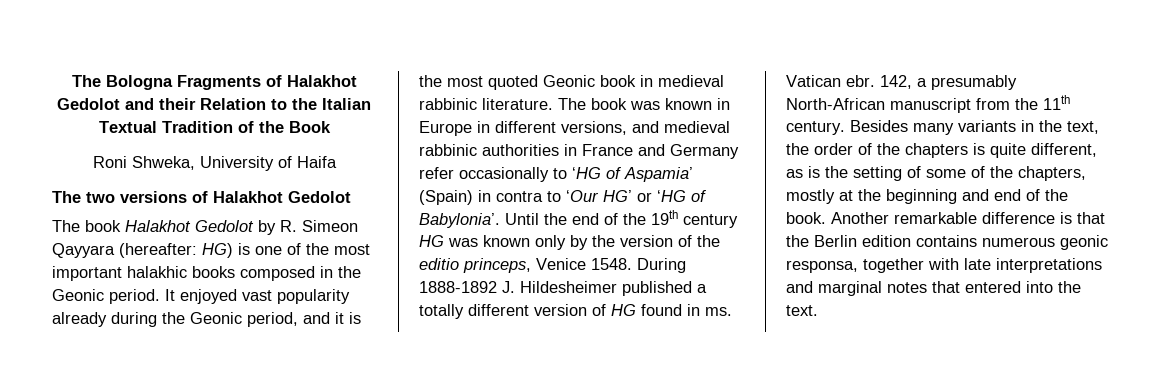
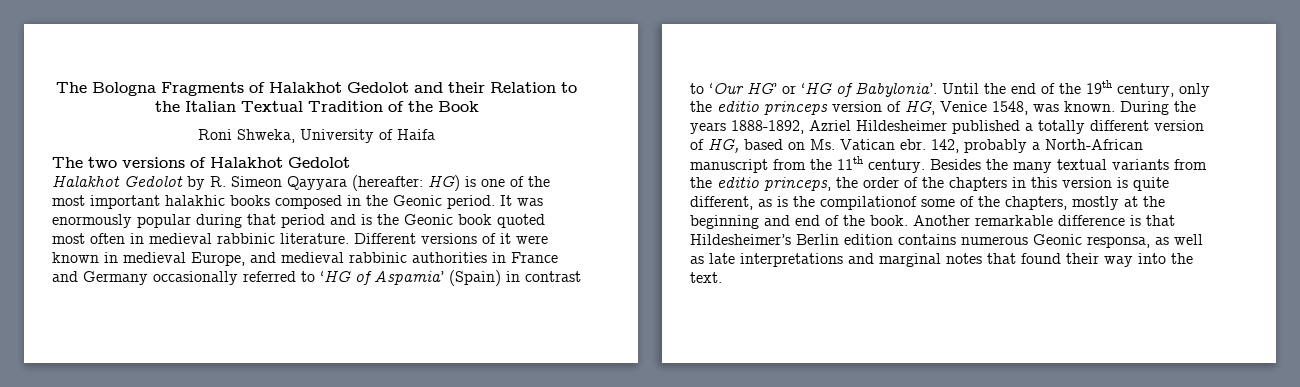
[52,220,121,232] The book -> (350, 162) none
[180,289,350,304] [52,312,361,327] [419,75,724,90] [419,98,730,110] [419,121,627,136] enjoyed vast popularity already during the Geonic period, and it is the most quoted Geonic book in medieval rabbinic literature. The book was known in Europe in different versions, -> [517,198,543,206] [52,214,545,228] [52,233,548,244] [52,252,245,266] was enormously popular during that period and is the Geonic book quoted most often in medieval rabbinic literature. Different versions of it were known in medieval Europe,
[419,167,549,182] refer occasionally -> [153,271,296,285] occasionally referred
[496,191,543,202] contra -> [525,271,581,282] contrast
[683,214,738,228] [419,235,720,250] [419,258,686,273] [419,281,515,293] century HG was known only by the version of the editio princeps, Venice 1548. During 1888-1892 J. -> [1117,83,1210,97] [690,100,1196,115] [690,120,851,134] century, only the editio princeps version of HG, Venice 1548, was known. During the years 1888-1892, Azriel
[611,304,732,316] HG found in ms. -> [708,138,835,153] HG, based on Ms.
[917,75,1017,90] a presumably -> [964,139,1040,153] probably a
[913,120,1099,135] many variants in the text, -> [986,159,1207,173] [690,177,831,191] the many textual variants from the editio princeps,
(968, 150) none -> [1012,177,1112,188] in this version
[853,166,921,181] setting of -> [820,196,917,210] compilationof
[786,235,809,247] the -> [690,234,791,245] Hildesheimer’s
[1060,235,1108,250] [786,258,959,273] geonic responsa, together with -> [1033,234,1203,248] [690,256,704,264] Geonic responsa, as well as
[965,281,1021,293] entered -> [1021,253,1133,267] found their way

